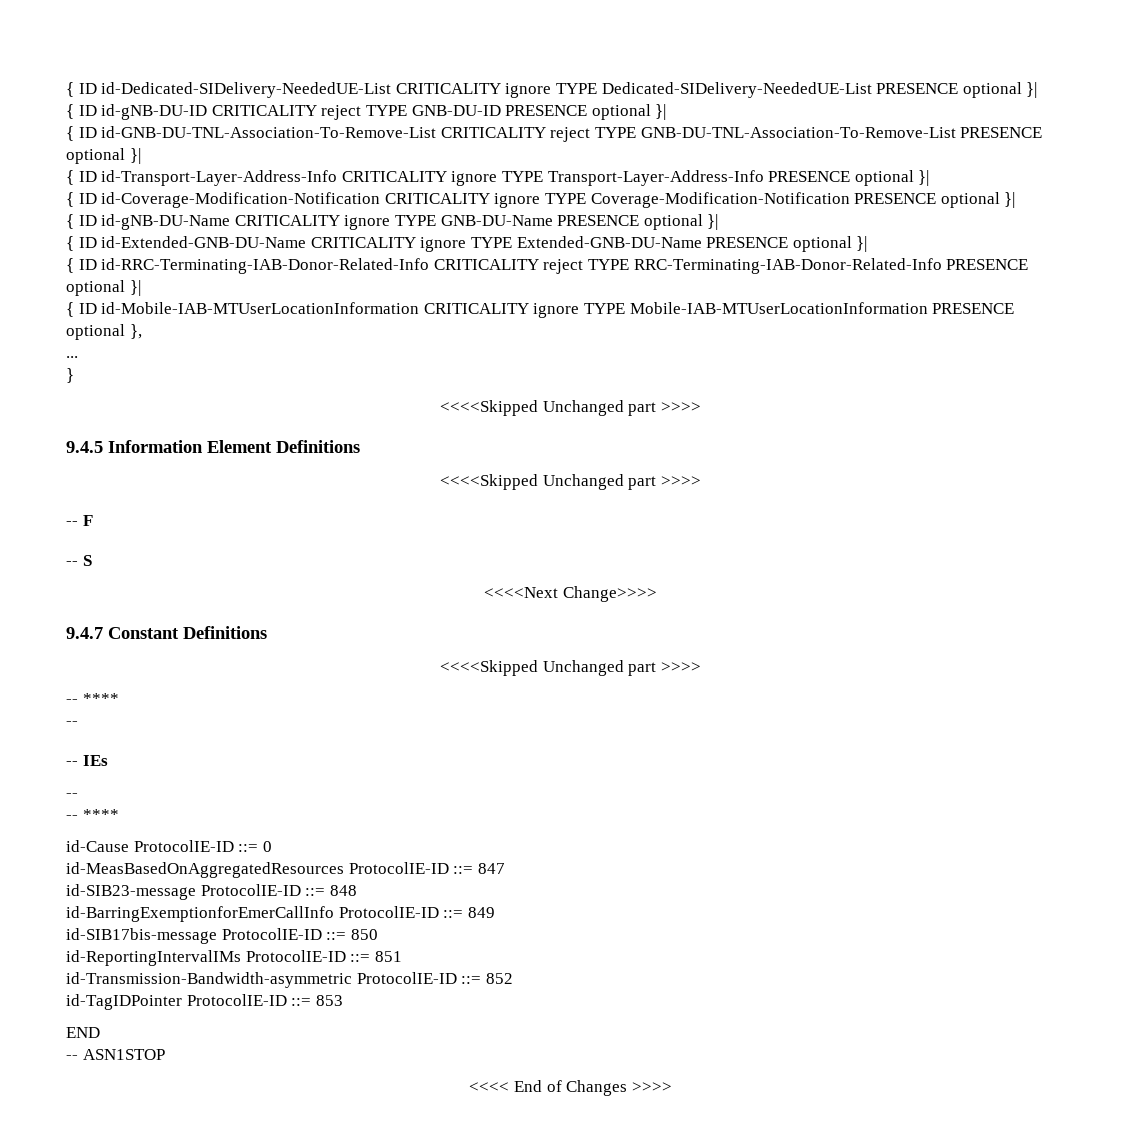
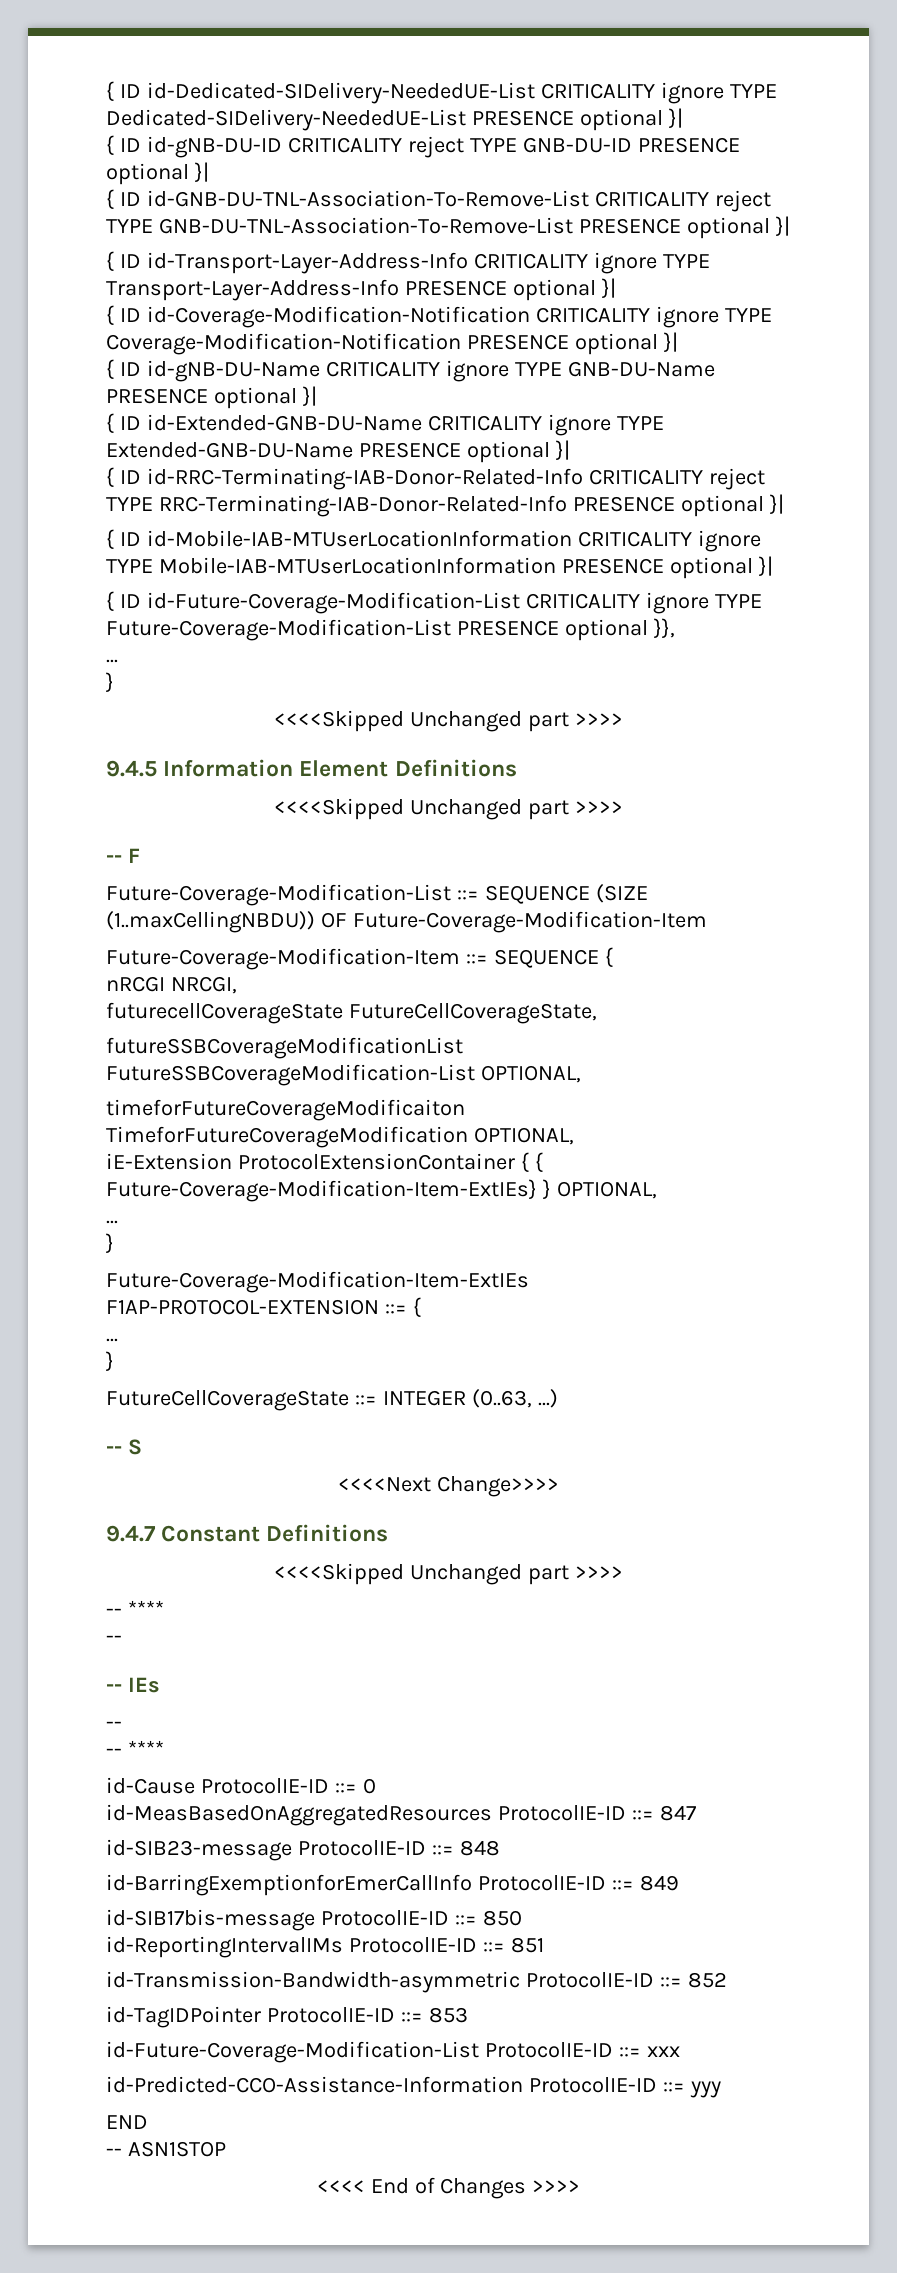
[129,324,142,339] }, -> [758,556,773,577] [106,591,762,614] [106,618,675,641] }| // { ID id-Future-Coverage-Modification-List CRITICALITY ignore TYPE Future-Coverage-Modification-List PRESENCE optional }},
(93, 520) none -> [106,884,648,906] [106,911,707,933] [106,947,613,970] [106,976,237,994] [106,1002,597,1024] [106,1037,463,1059] [106,1064,581,1086] [106,1099,465,1121] [106,1126,574,1148] [106,1152,543,1173] [106,1179,657,1202] [106,1220,118,1224] [106,1233,114,1254] [106,1271,529,1293] [106,1297,421,1318] [106,1338,118,1342] [106,1351,114,1372] [106,1389,558,1411] // Future-Coverage-Modification-List ::= SEQUENCE (SIZE (1..maxCellingNBDU)) OF Future-Coverage-Modification-Item // Future-Coverage-Modification-Item ::= SEQUENCE { // nRCGI NRCGI, // futurecellCoverageState FutureCellCoverageState, // futureSSBCoverageModificationList FutureSSBCoverageModification-List OPTIONAL, // timeforFutureCoverageModificaiton TimeforFutureCoverageModification OPTIONAL, // iE-Extension ProtocolExtensionContainer { { Future-Coverage-Modification-Item-ExtIEs} } OPTIONAL, // ... // } // Future-Coverage-Modification-Item-ExtIEs F1AP-PROTOCOL-EXTENSION ::= { // ... // } // FutureCellCoverageState ::= INTEGER (0..63, ...)
(343, 1000) none -> [106,2041,680,2063] [106,2076,721,2098] // id-Future-Coverage-Modification-List ProtocolIE-ID ::= xxx // id-Predicted-CCO-Assistance-Information ProtocolIE-ID ::= yyy

